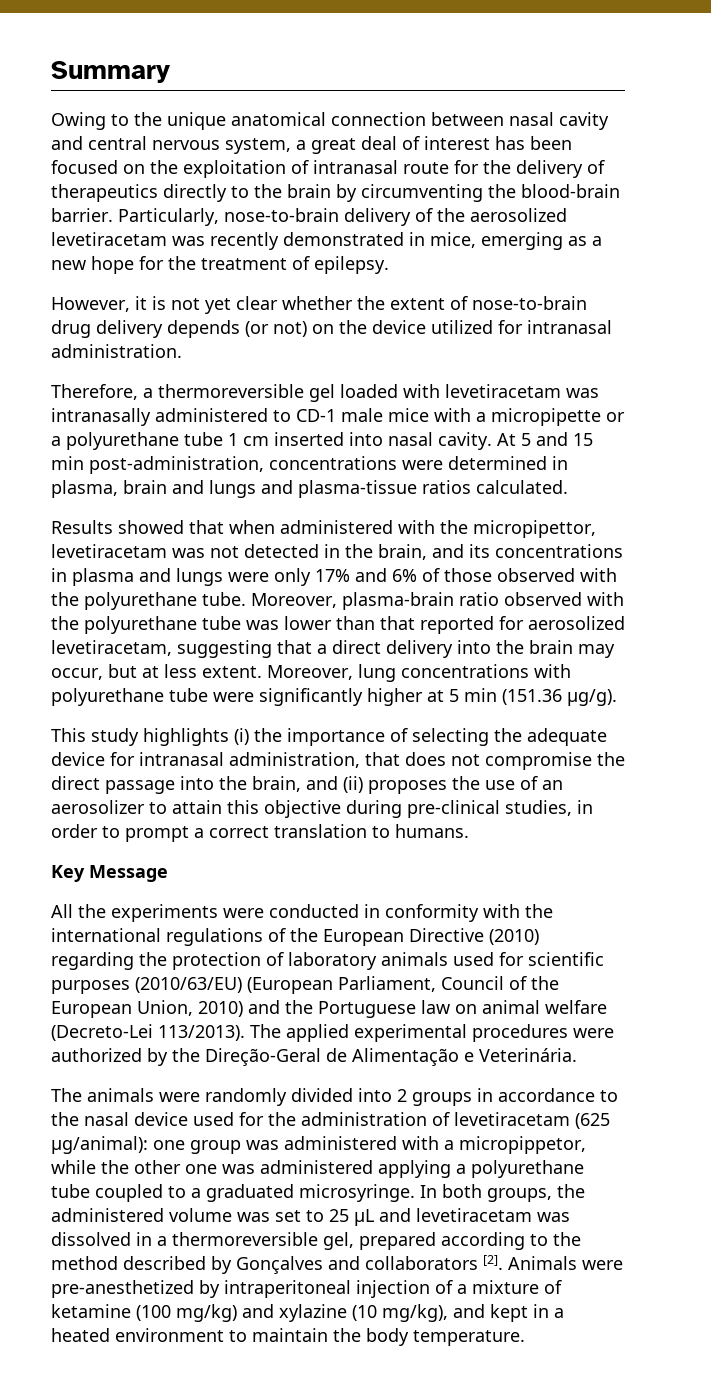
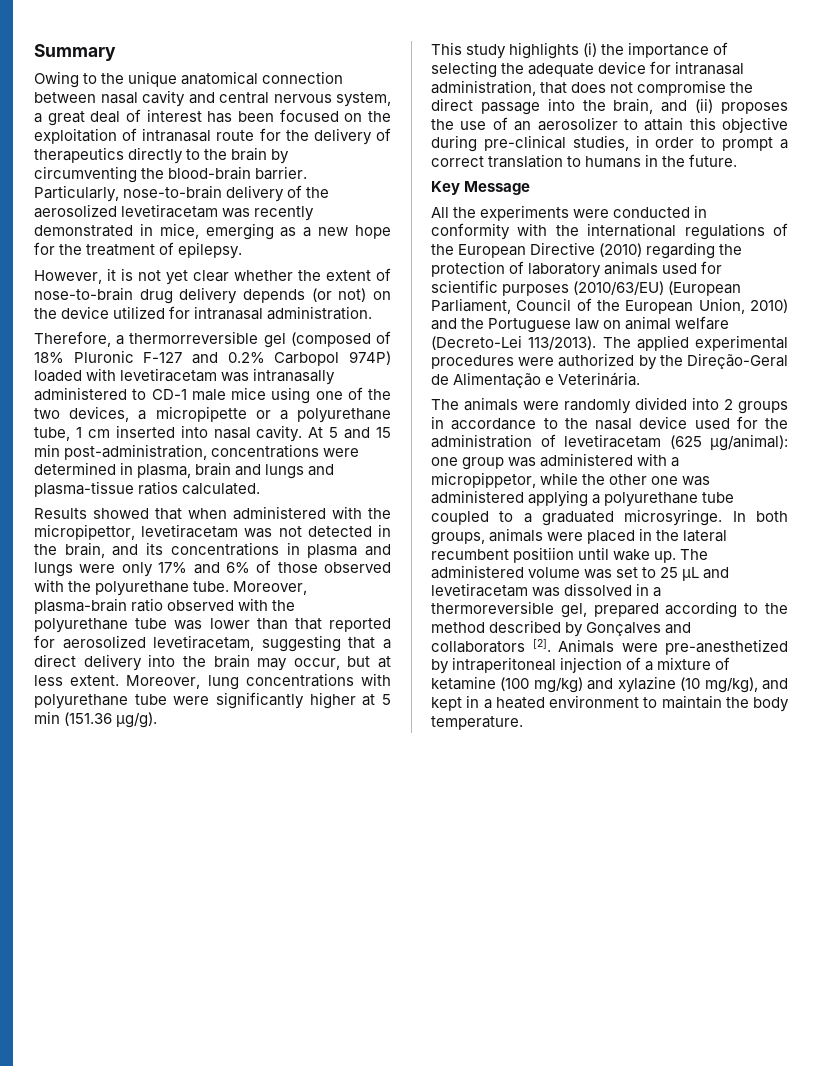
[158,384,335,402] thermoreversible gel -> [129,331,391,348] [34,350,391,366] thermorreversible gel (composed of 18% Pluronic F-127 and 0.2% Carbopol 974P)
[434,408,471,422] with -> [271,387,391,404] [34,406,130,422] using one of the two devices,
[184,432,223,446] tube -> [34,427,70,441] tube,
[395,824,469,838] humans. -> [585,154,738,168] humans in the future.
[557,1184,585,1198] the -> [489,528,728,544] [431,547,709,563] animals were placed in the lateral recumbent positiion until wake up. The

